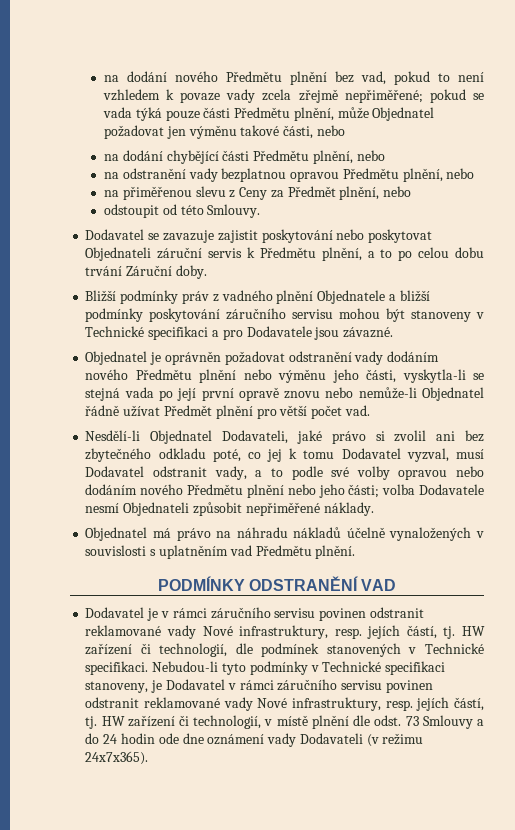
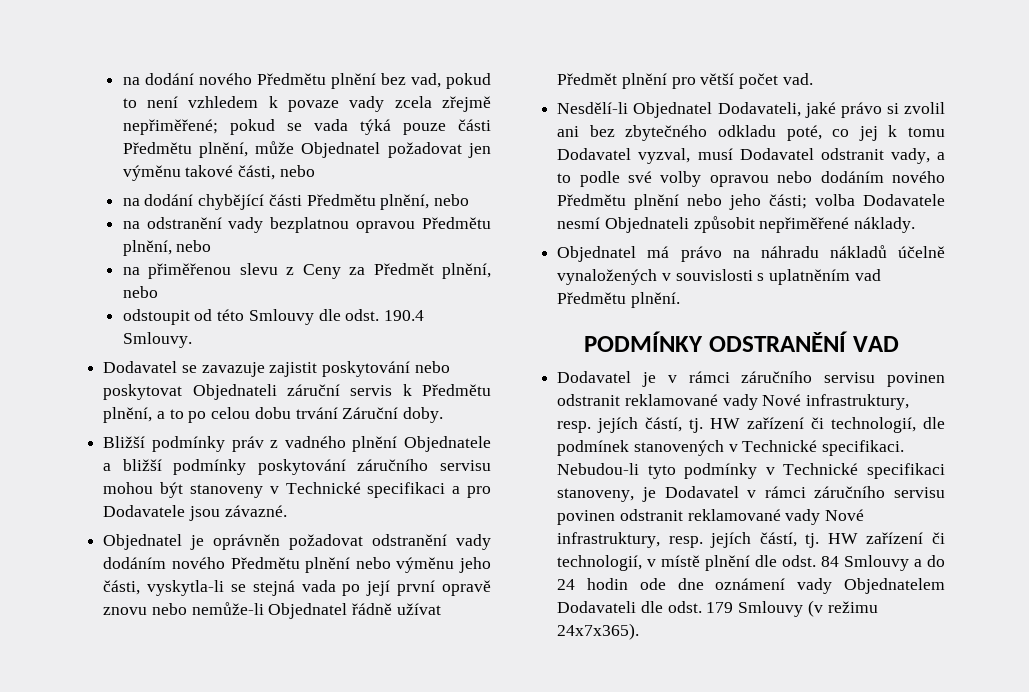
(204, 210) none -> [248,309,425,325] Smlouvy dle odst. 190.4
[405,716,419,726] 73 -> [821,556,840,567] 84
[299,733,363,744] Dodavateli -> [844,578,945,594] [557,601,804,617] Objednatelem Dodavateli dle odst. 179 Smlouvy

